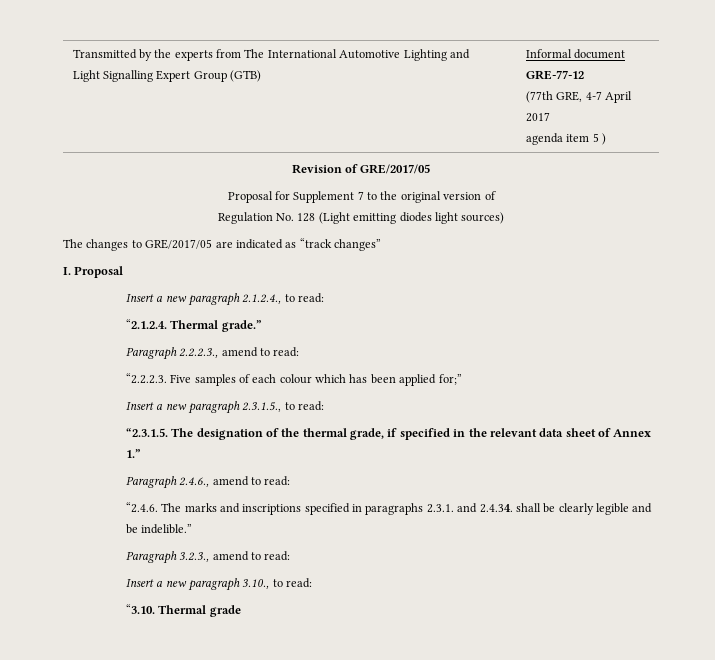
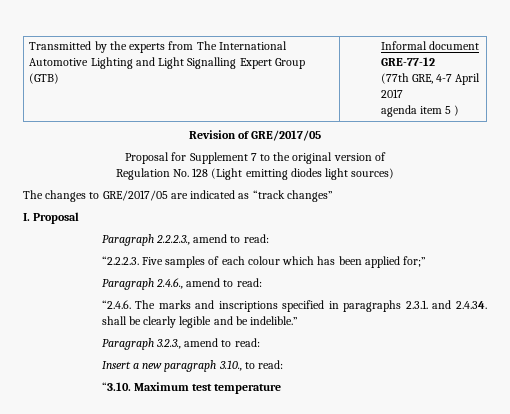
[125,293,325,306] [125,319,262,332] // Insert a new paragraph 2.1.2.4., to read: // “2.1.2.4. Thermal grade.” -> (80, 218) none
[125,401,325,414] [125,428,652,440] [125,449,141,458] // Insert a new paragraph 2.3.1.5., to read: // “2.3.1.5. The designation of the thermal grade, if specified in the relevant data sheet of Annex 1.” -> (427, 261) none
[158,605,241,617] Thermal grade -> [133,382,282,394] Maximum test temperature

